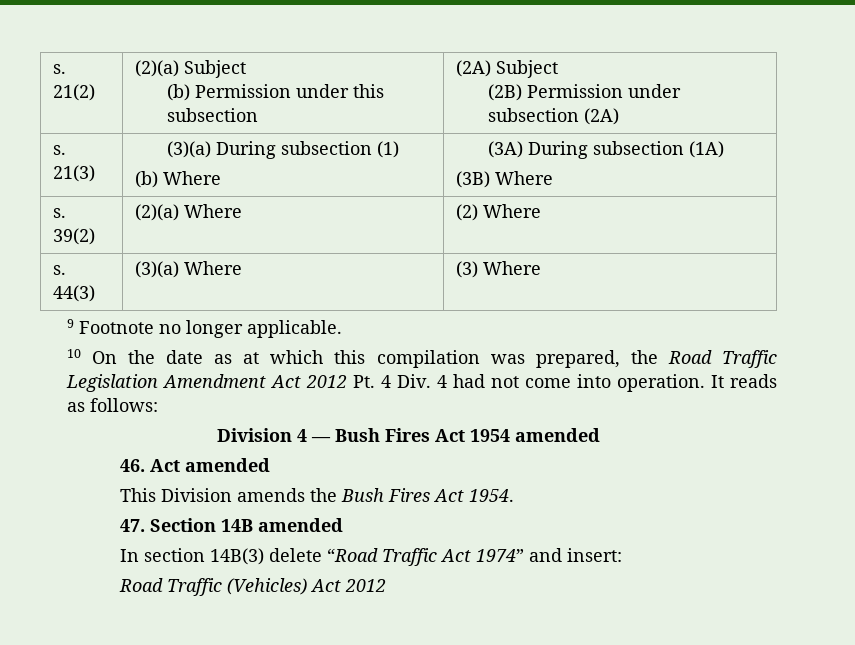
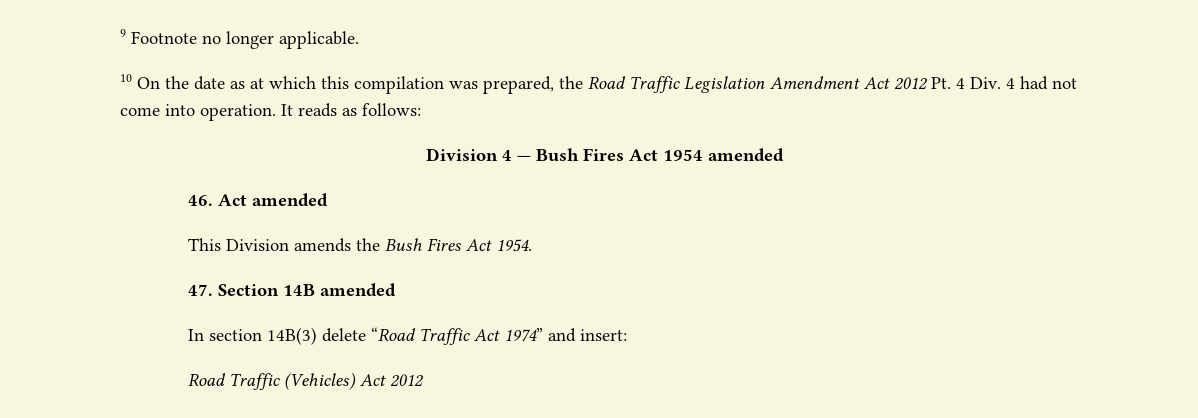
[52,64,66,74] [52,84,95,101] [134,60,246,78] [166,84,384,101] [166,108,258,122] [455,60,558,78] [487,84,681,101] [487,108,619,125] [52,145,66,155] [52,165,95,182] [166,141,399,159] [134,171,221,188] [487,141,724,159] [455,171,553,188] [52,208,66,218] [52,228,95,245] [134,204,242,221] [455,204,541,221] [52,265,66,275] [52,285,95,302] [134,261,242,278] [455,261,541,278] s. 21(2) | (2)(a) Subject // (b) Permission under this subsection | (2A) Subject // (2B) Permission under subsection (2A) // s. 21(3) | (3)(a) During subsection (1) // (b) Where | (3A) During subsection (1A) // (3B) Where // s. 39(2) | (2)(a) Where | (2) Where // s. 44(3) | (3)(a) Where | (3) Where // -> (120, 33) none

